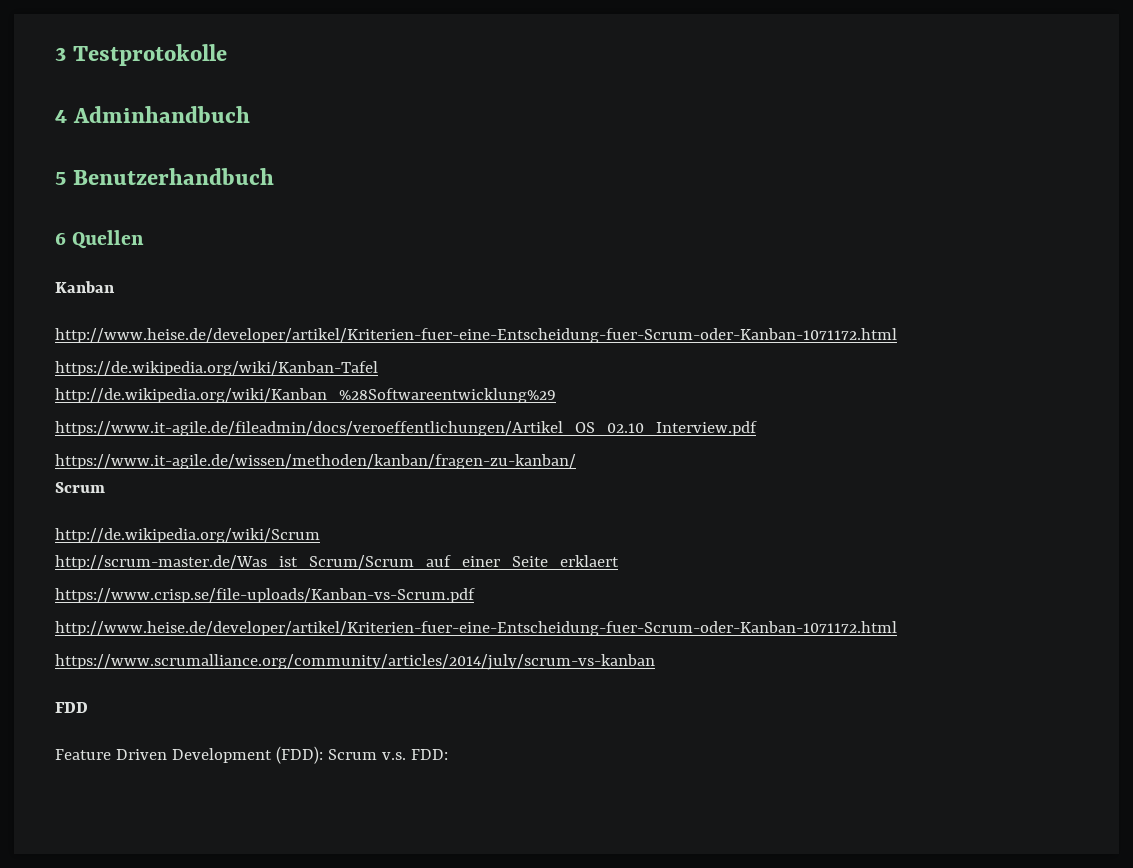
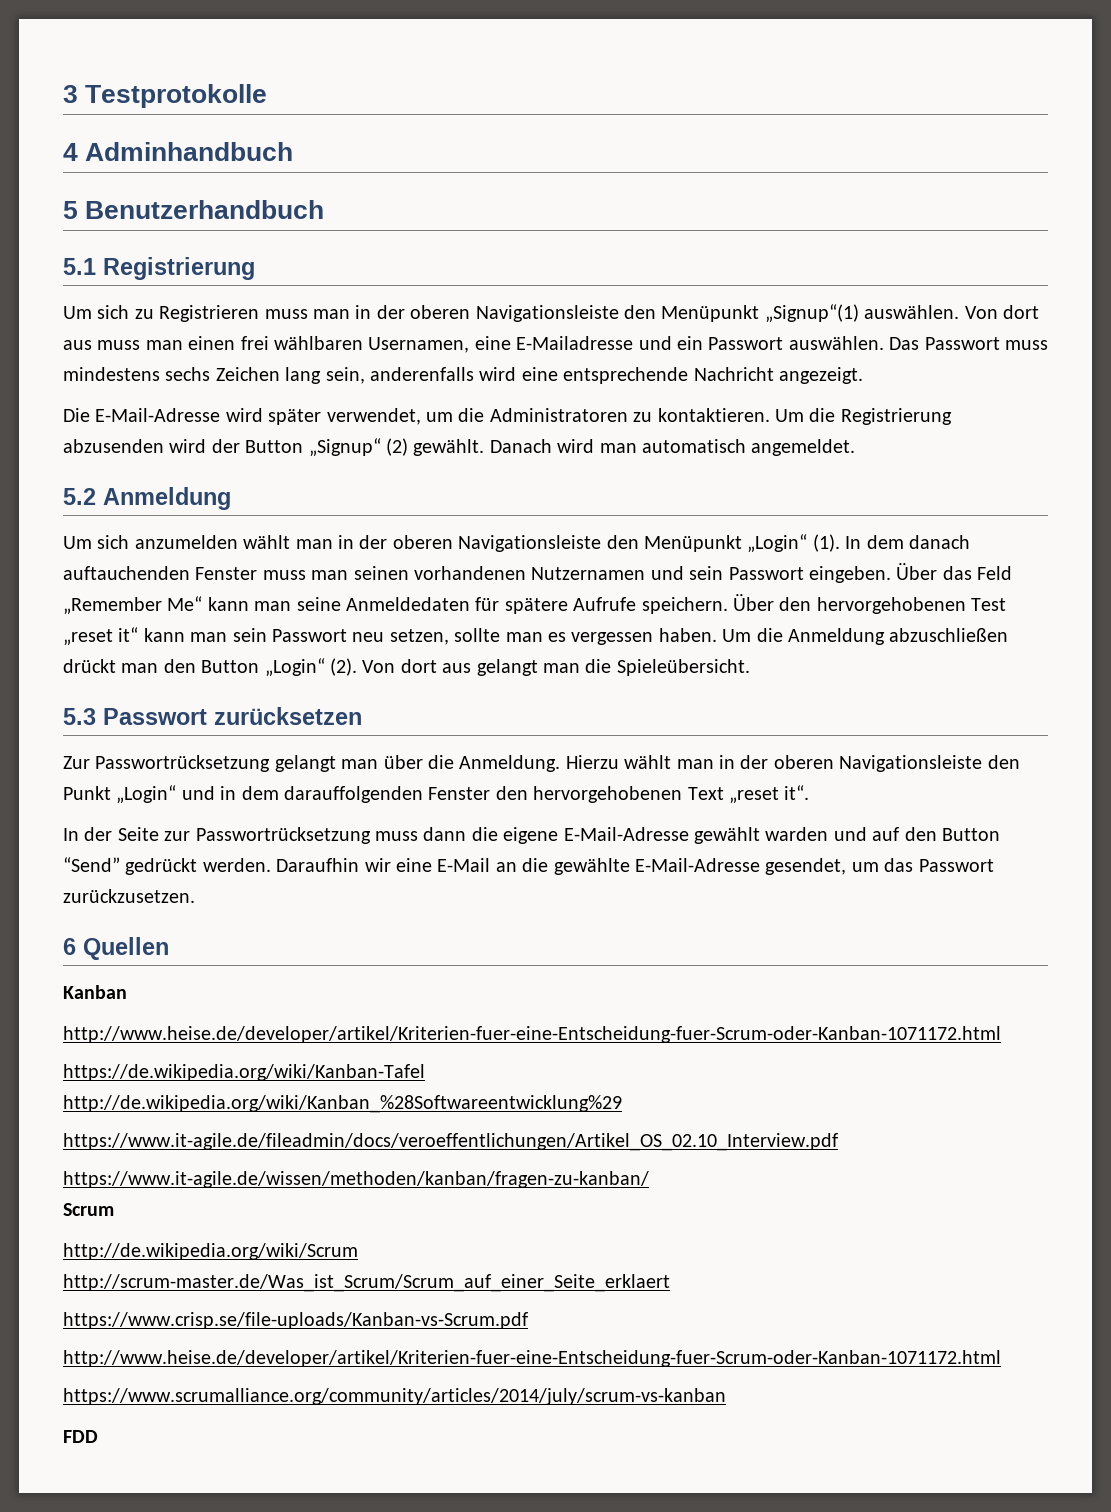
(275, 176) none -> [63,257,255,280] [63,304,1039,323] [63,336,1048,353] [63,367,863,384] [63,408,952,425] [63,438,856,457] [63,487,231,510] [63,534,970,553] [63,563,1013,583] [63,594,1007,615] [63,627,1009,646] [63,658,750,677] [63,707,362,725] [63,755,1020,772] [63,785,810,804] [63,827,1000,844] [63,857,994,875] [63,889,195,903] // 5.1 Registrierung // Um sich zu Registrieren muss man in der oberen Navigationsleiste den Menüpunkt „Signup“(1) auswählen. Von dort aus muss man einen frei wählbaren Usernamen, eine E-Mailadresse und ein Passwort auswählen. Das Passwort muss mindestens sechs Zeichen lang sein, anderenfalls wird eine entsprechende Nachricht angezeigt. // Die E-Mail-Adresse wird später verwendet, um die Administratoren zu kontaktieren. Um die Registrierung abzusenden wird der Button „Signup“ (2) gewählt. Danach wird man automatisch angemeldet. // 5.2 Anmeldung // Um sich anzumelden wählt man in der oberen Navigationsleiste den Menüpunkt „Login“ (1). In dem danach auftauchenden Fenster muss man seinen vorhandenen Nutzernamen und sein Passwort eingeben. Über das Feld „Remember Me“ kann man seine Anmeldedaten für spätere Aufrufe speichern. Über den hervorgehobenen Test „reset it“ kann man sein Passwort neu setzen, sollte man es vergessen haben. Um die Anmeldung abzuschließen drückt man den Button „Login“ (2). Von dort aus gelangt man die Spieleübersicht. // 5.3 Passwort zurücksetzen // Zur Passwortrücksetzung gelangt man über die Anmeldung. Hierzu wählt man in der oberen Navigationsleiste den Punkt „Login“ und in dem darauffolgenden Fenster den hervorgehobenen Text „reset it“. // In der Seite zur Passwortrücksetzung muss dann die eigene E-Mail-Adresse gewählt warden und auf den Button “Send” gedrückt werden. Daraufhin wir eine E-Mail an die gewählte E-Mail-Adresse gesendet, um das Passwort zurückzusetzen.
[55,746,448,764] // Feature Driven Development (FDD): Scrum v.s. FDD: -> (98, 1436) none

